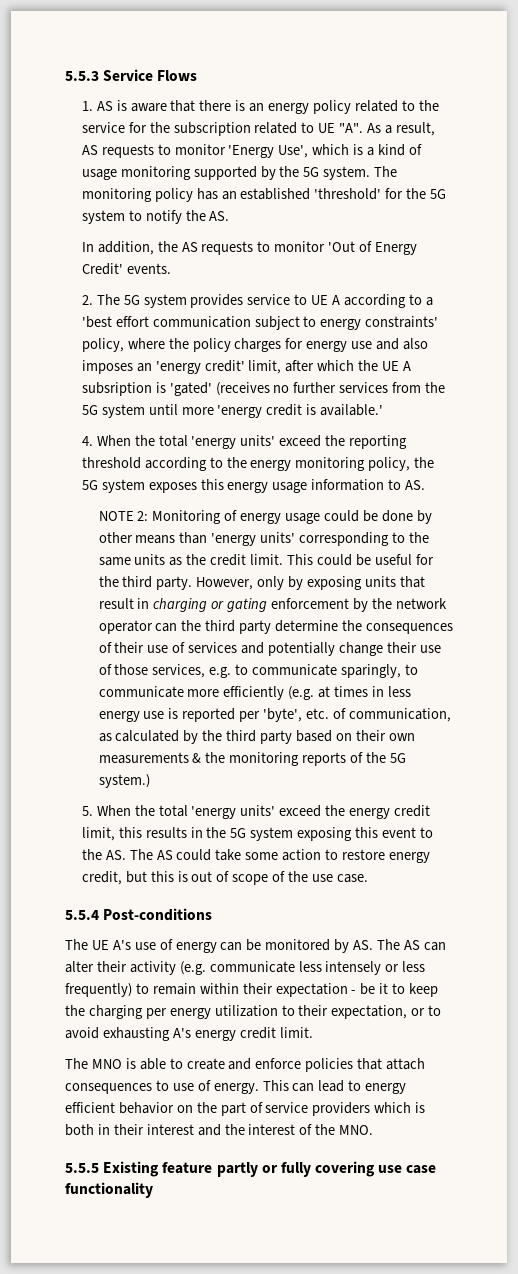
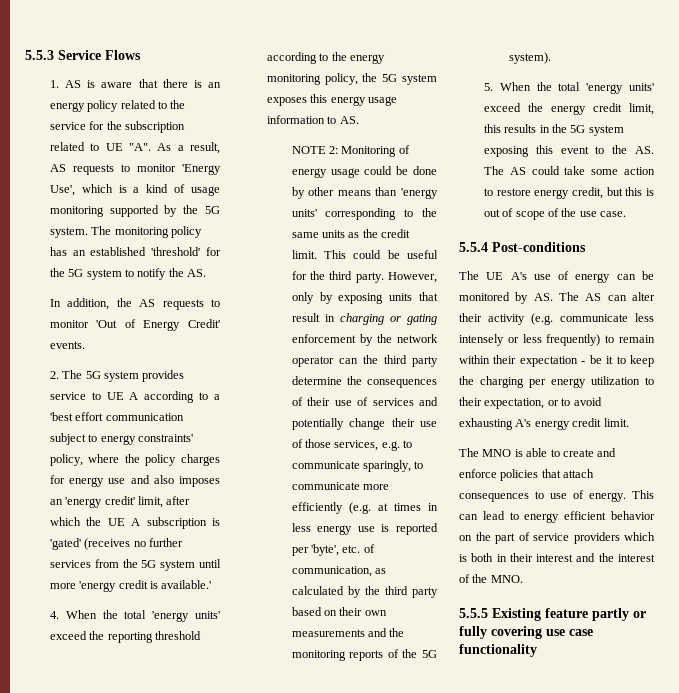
[81,382,152,396] subsription -> [146,517,207,529] subscription
[192,753,202,763] & -> [368,628,388,637] and
[98,774,150,788] system.) -> [508,52,551,64] system).

